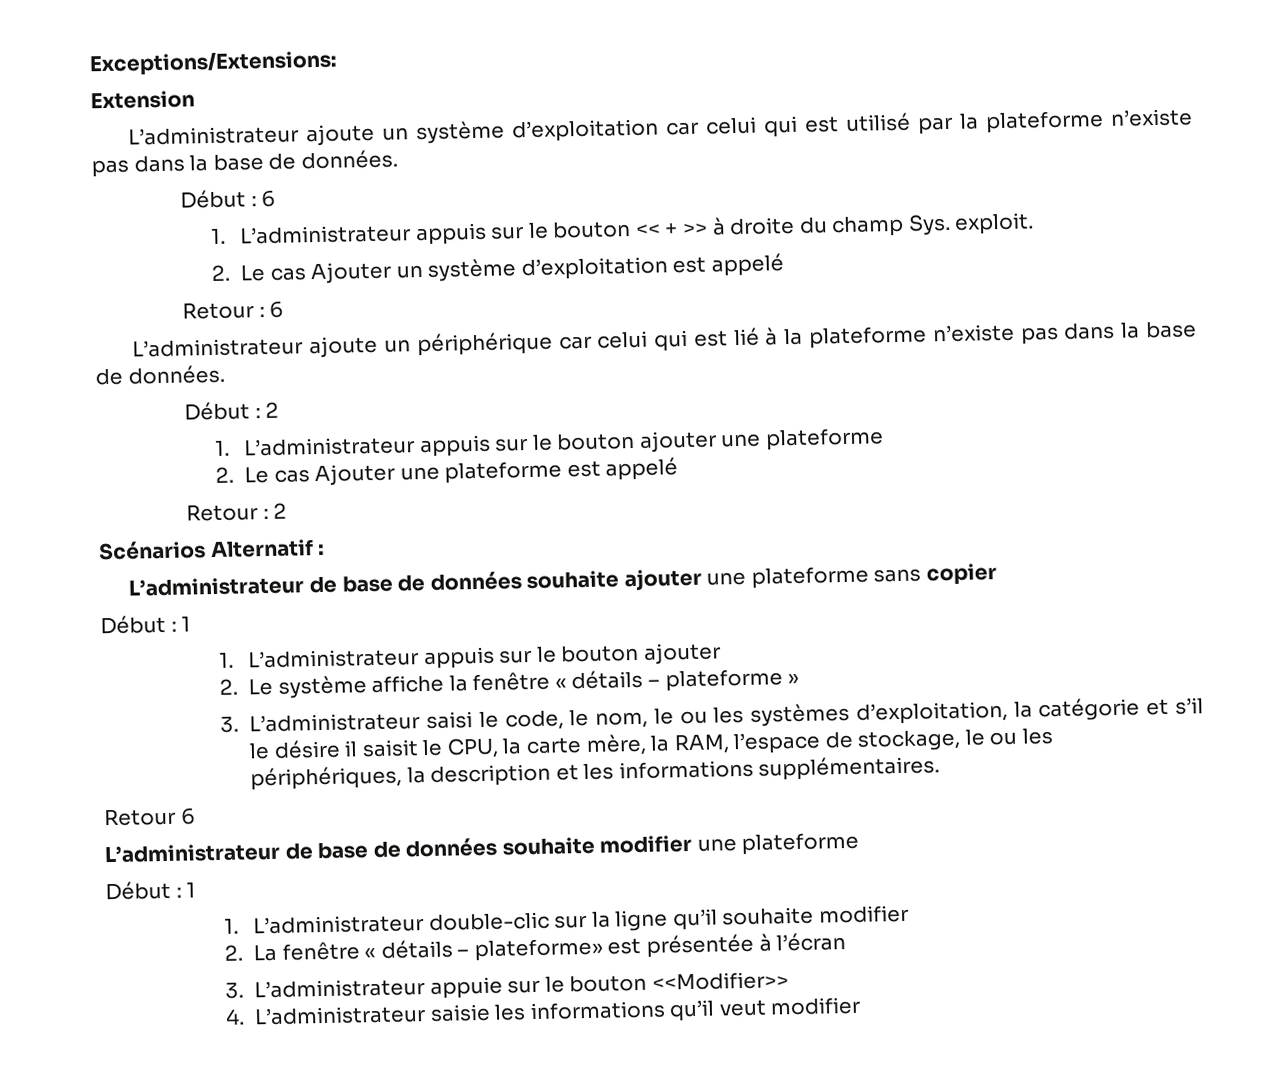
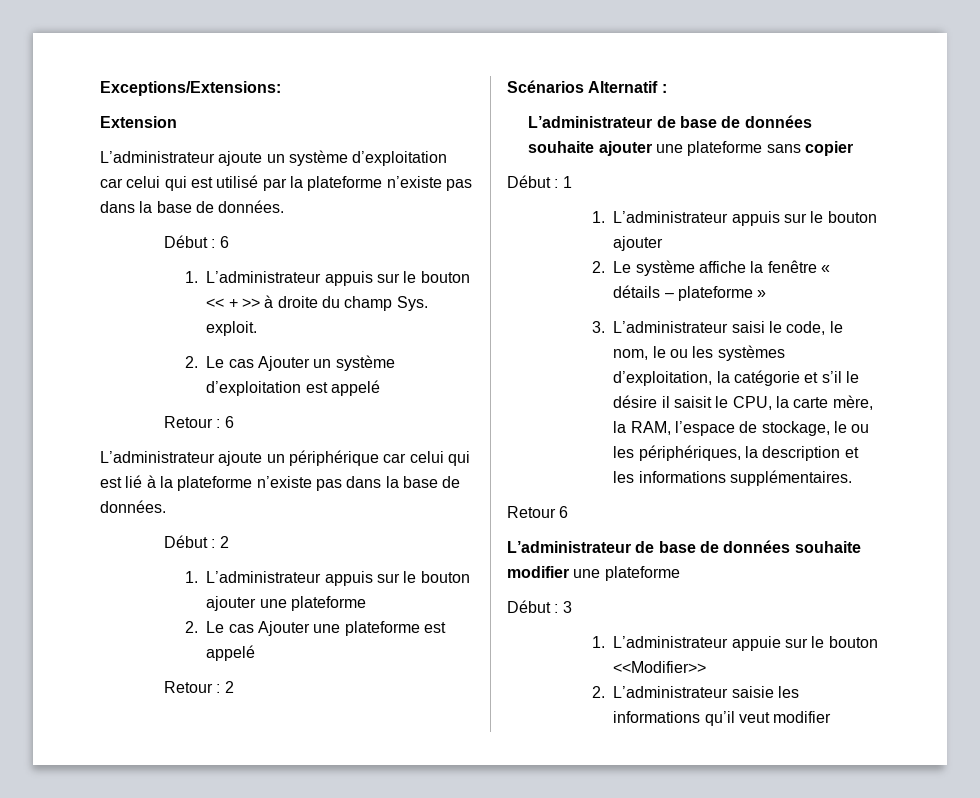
[186,882,197,898] [223,904,909,935] [223,932,847,962] [224,982,244,999] 1 // 1. L’administrateur double-clic sur la ligne qu’il souhaite modifier // 2. La fenêtre « détails – plateforme» est présentée à l’écran // 3. -> [562,601,572,613] [592,636,606,648] 3 // 1.
[224,1008,245,1025] 4. -> [592,686,606,698] 2.

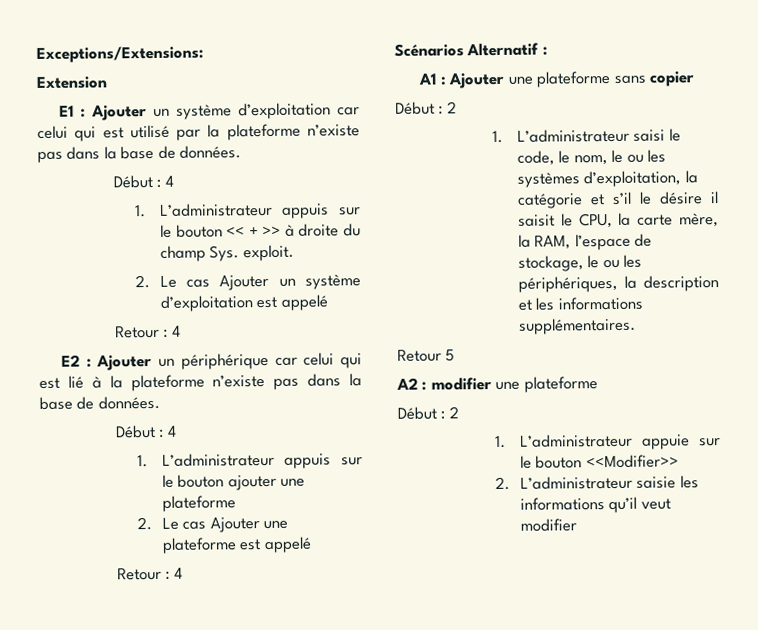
[100,151,263,166] L’administrateur ajoute -> [58,105,147,121] E1 : Ajouter
[219,236,229,248] 6 -> [164,175,174,187] 4
[224,416,234,428] [100,451,263,466] 6 // L’administrateur ajoute -> [171,325,181,337] [60,354,153,371] 4 // E2 : Ajouter
[219,536,229,548] 2 -> [166,425,177,437] 4
[224,681,234,693] 2 -> [173,567,183,579] 4
[528,115,812,128] [528,141,652,156] L’administrateur de base de données souhaite ajouter -> [418,72,506,89] A1 : Ajouter
[562,176,572,188] [592,211,877,226] [613,236,664,251] [592,260,831,276] [613,285,767,301] [592,321,606,333] 1 // 1. L’administrateur appuis sur le bouton ajouter // 2. Le système affiche la fenêtre « détails – plateforme » // 3. -> [446,101,457,114] [491,130,503,144] 2 // 1.
[559,506,569,518] [507,540,861,553] 6 // L’administrateur de base de données souhaite -> [445,349,456,362] [396,377,428,391] 5 // A2 :
[562,601,572,613] 3 -> [448,406,459,419] 2

